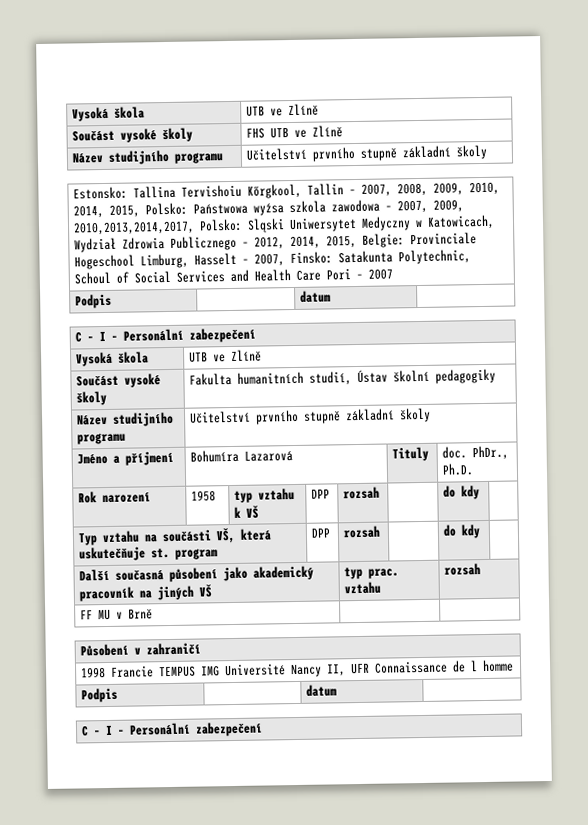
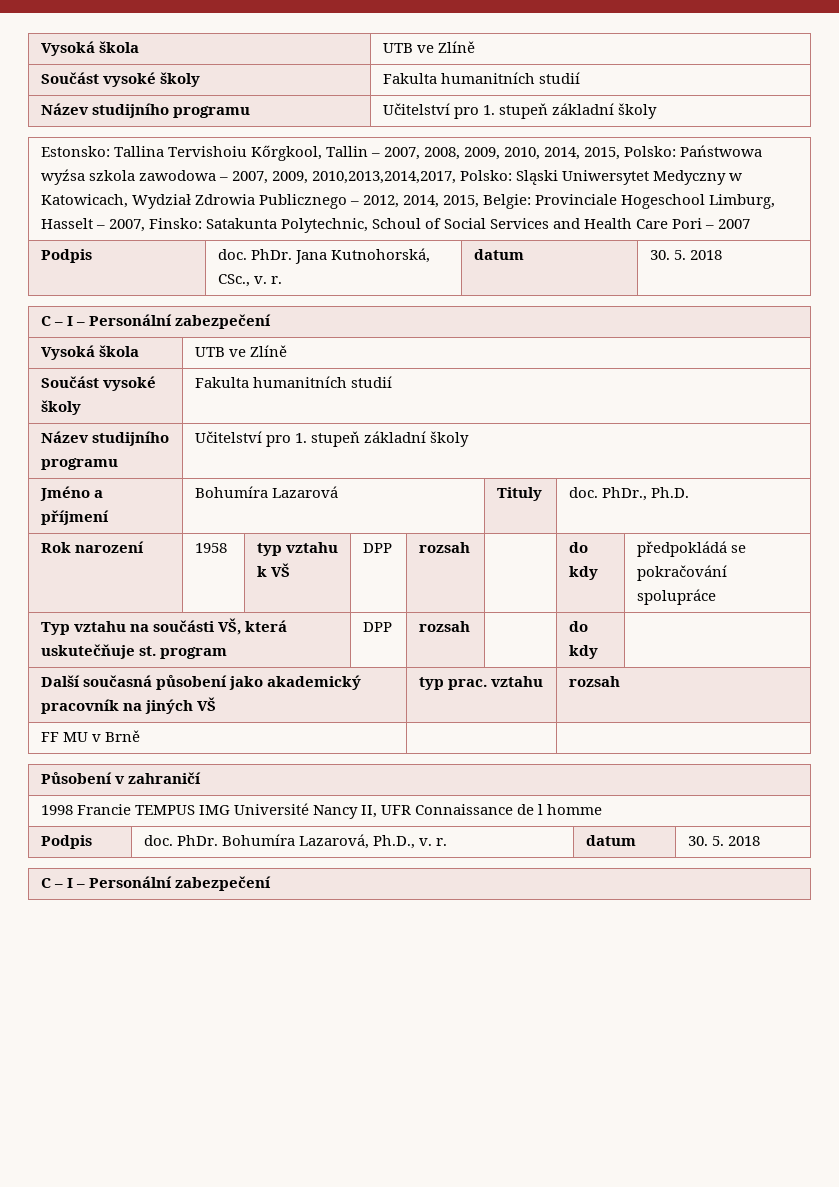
[71,106,145,122] [245,103,319,117] [71,127,193,143] [245,125,343,139] [71,149,224,165] [245,147,398,162] Vysoká škola | UTB ve Zlíně // Součást vysoké školy | FHS UTB ve Zlíně // Název studijního programu | Učitelství prvního stupně -> [40,41,139,56] [382,41,475,53] [40,72,200,87] [382,72,580,84] [40,103,250,118] [382,103,548,119] Vysoká škola | UTB ve Zlíně // Součást vysoké školy | Fakulta humanitních studií // Název studijního programu | Učitelství pro 1. stupeň
[299,290,331,303] | datum | -> [217,248,430,264] [217,274,282,287] [473,249,524,260] [649,250,722,260] doc. PhDr. Jana Kutnohorská, CSc., v. r. | datum | 30. 5. 2018
[308,368,496,386] [76,411,174,427] [76,432,126,445] [188,409,341,425] studií, Ústav školní pedagogiky // Název studijního programu | Učitelství prvního stupně -> [350,376,392,388] [40,431,169,446] [40,458,118,470] [194,431,360,447] studií // Název studijního programu | Učitelství pro 1. stupeň
(480, 492) none -> [636,541,746,557] [636,565,727,581] [636,589,716,605] předpokládá se pokračování spolupráce
[305,684,337,697] | datum | -> [143,834,447,849] [585,835,636,846] [687,836,760,846] doc. PhDr. Bohumíra Lazarová, Ph.D., v. r. | datum | 30. 5. 2018

